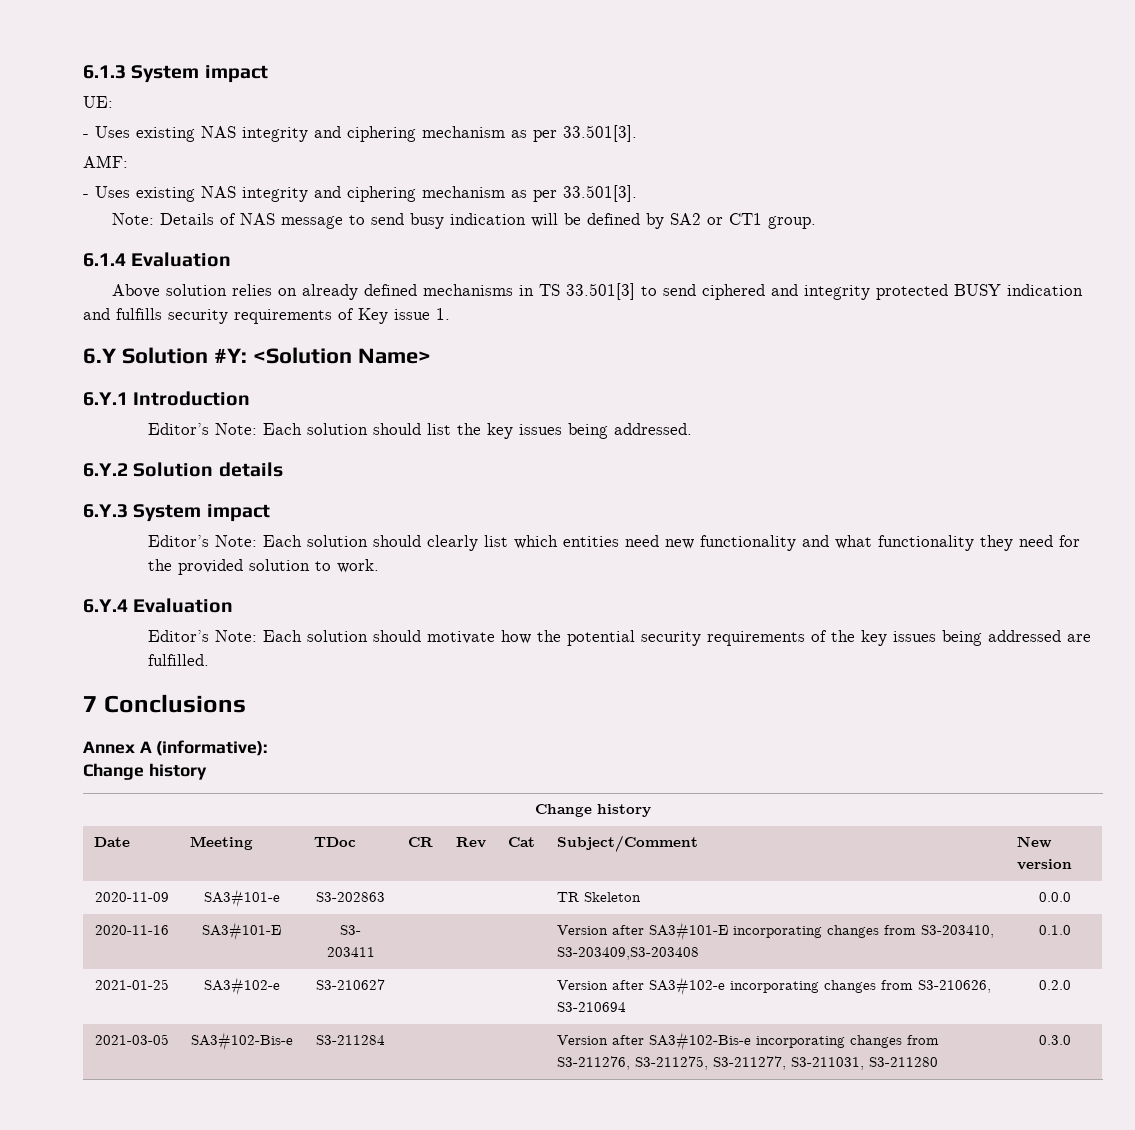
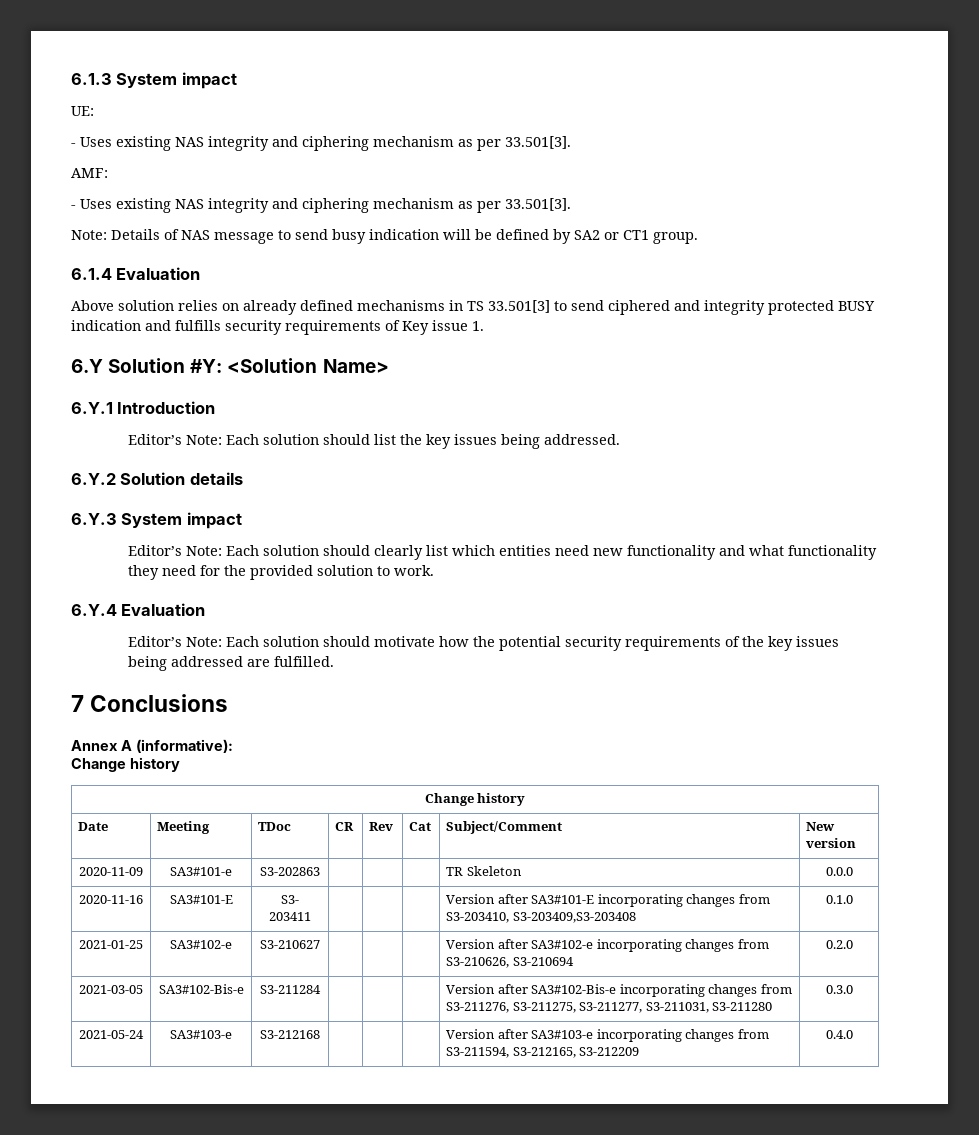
(1071, 1040) none -> [79,1030,144,1039] [170,1030,232,1039] [260,1030,320,1039] [446,1029,769,1042] [446,1047,640,1058] [825,1030,853,1039] // 2021-05-24 | SA3#103-e | S3-212168 | | | | Version after SA3#103-e incorporating changes from S3-211594, S3-212165, S3-212209 | 0.4.0

